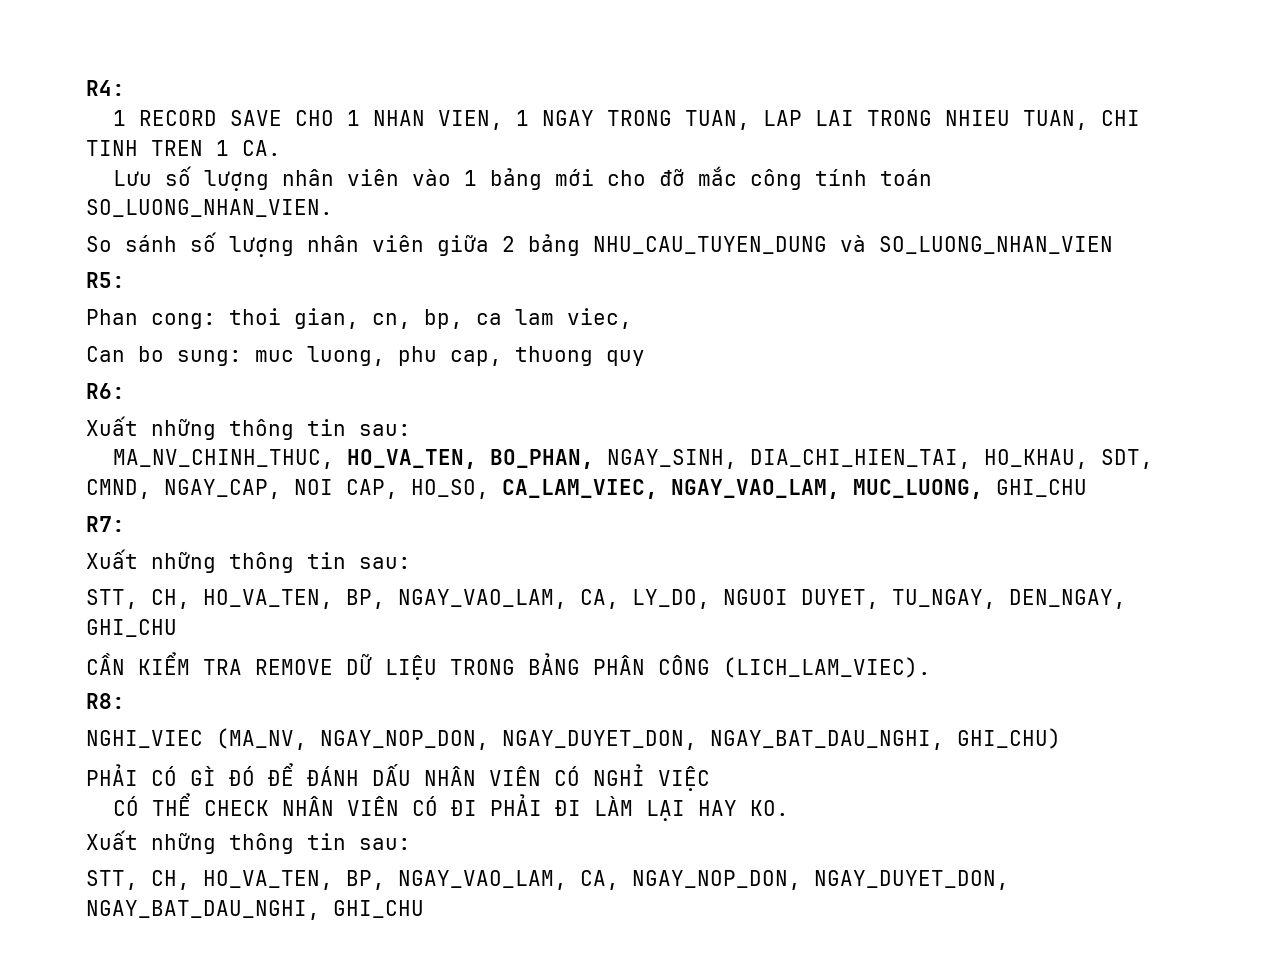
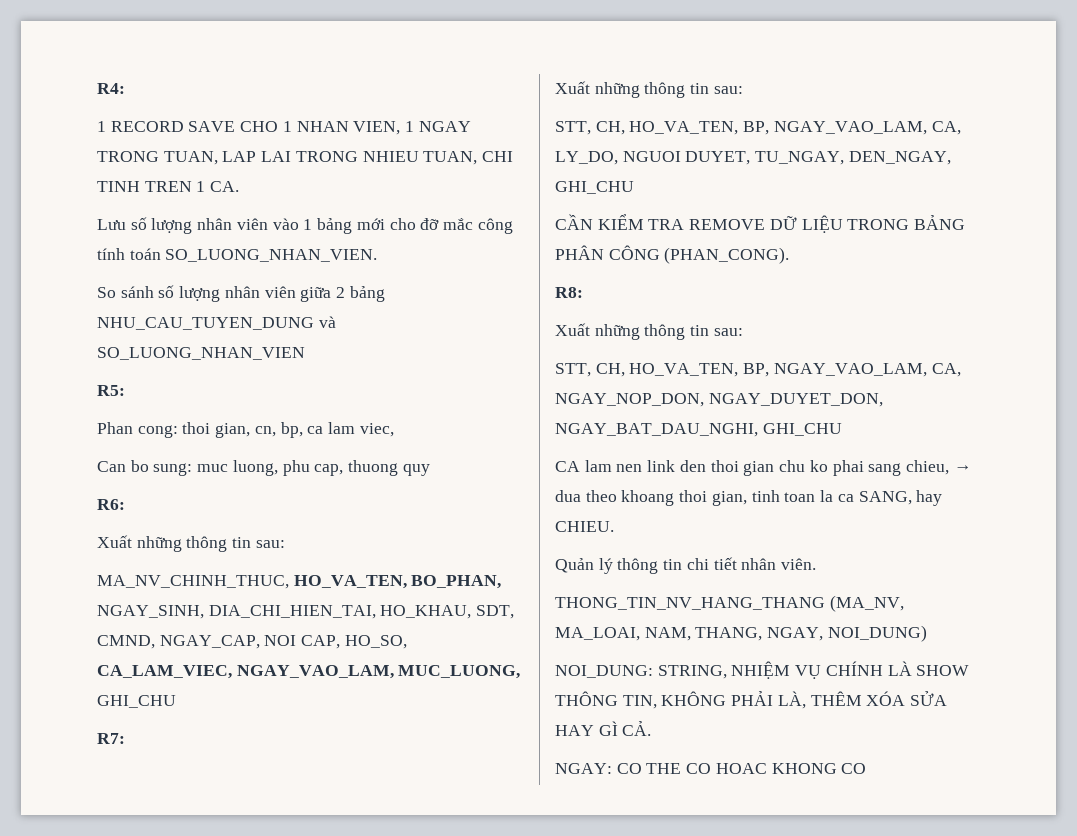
[723,657,931,678] (LICH_LAM_VIEC). -> [664,247,790,264] (PHAN_CONG).
[86,728,1061,750] [86,763,710,791] [113,793,790,821] // NGHI_VIEC (MA_NV, NGAY_NOP_DON, NGAY_DUYET_DON, NGAY_BAT_DAU_NGHI, GHI_CHU) // PHẢI CÓ GÌ ĐÓ ĐỂ ĐÁNH DẤU NHÂN VIÊN CÓ NGHỈ VIỆC // CÓ THỂ CHECK NHÂN VIÊN CÓ ĐI PHẢI ĐI LÀM LẠI HAY KO. -> (583, 292) none
(424, 909) none -> [555,460,972,476] [555,490,943,506] [555,521,614,532] [555,557,817,574] [555,595,904,612] [555,625,927,642] [555,661,970,679] [555,691,948,709] [555,721,652,736] [555,763,867,774] // CA lam nen link den thoi gian chu ko phai sang chieu, → dua theo khoang thoi gian, tinh toan la ca SANG, hay CHIEU. // Quản lý thông tin chi tiết nhân viên. // THONG_TIN_NV_HANG_THANG (MA_NV, MA_LOAI, NAM, THANG, NGAY, NOI_DUNG) // NOI_DUNG: STRING, NHIỆM VỤ CHÍNH LÀ SHOW THÔNG TIN, KHÔNG PHẢI LÀ, THÊM XÓA SỬA HAY GÌ CẢ. // NGAY: CO THE CO HOAC KHONG CO

